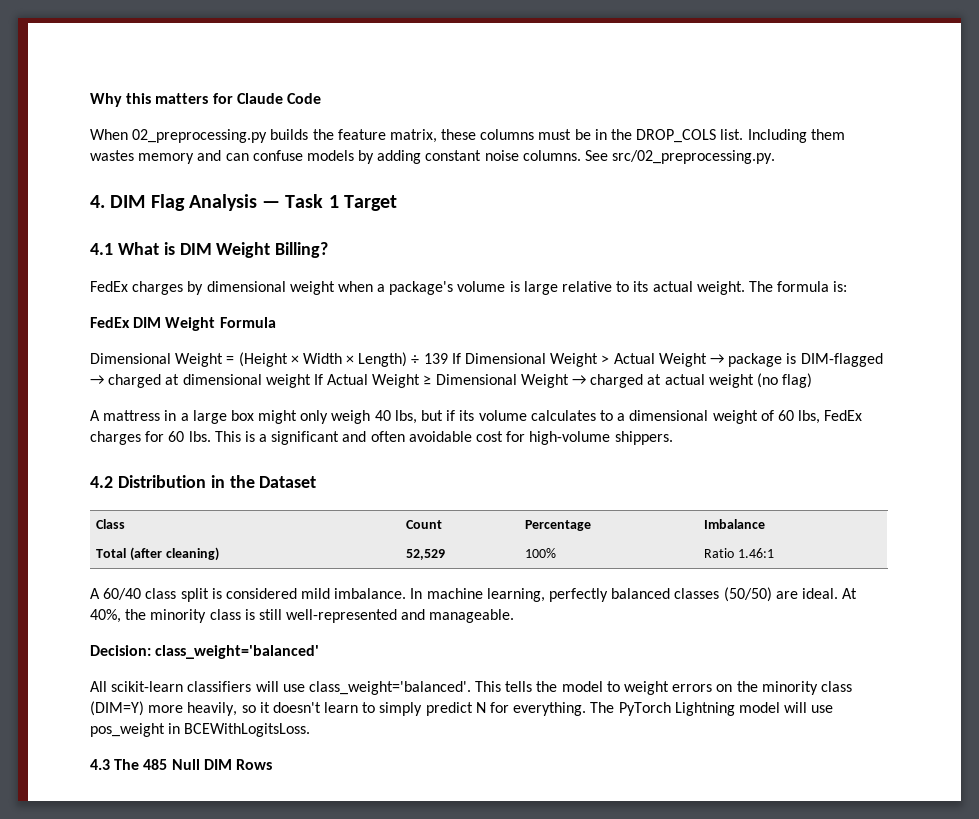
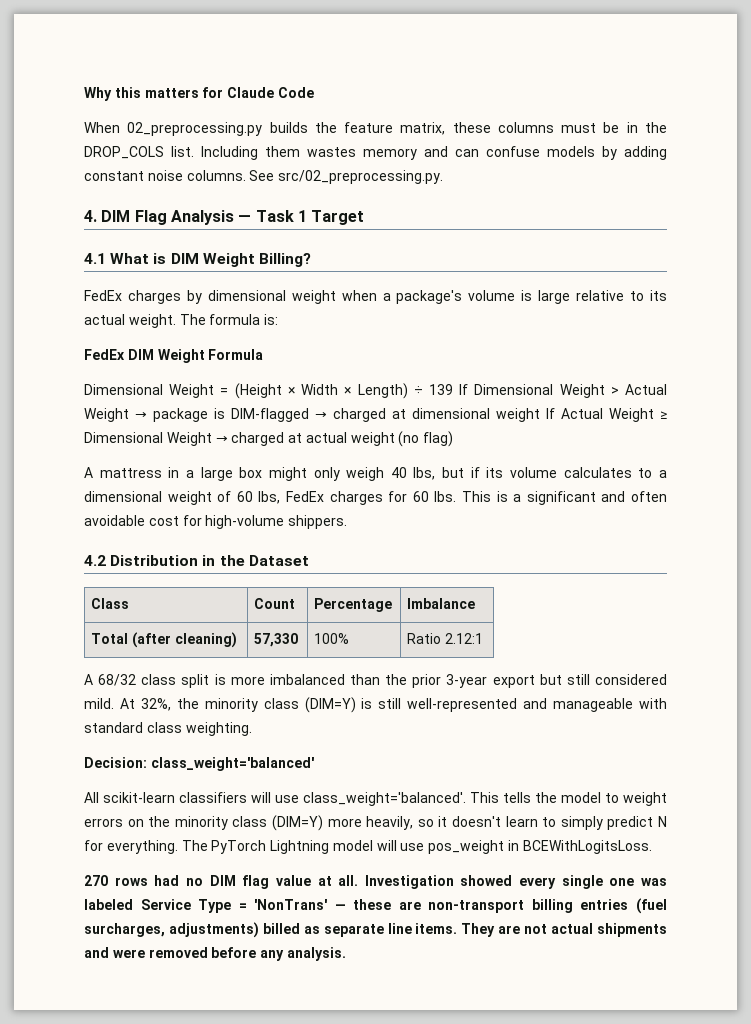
[406,549,446,560] 52,529 -> [254,633,299,647] 57,330
[738,548,775,558] [90,588,142,600] 1.46:1 // A 60/40 -> [445,633,484,644] [84,674,137,686] 2.12:1 // A 68/32
[225,587,858,602] [90,609,241,623] considered mild imbalance. In machine learning, perfectly balanced classes (50/50) are ideal. At 40%, the minority class -> [230,674,667,688] [84,697,356,713] more imbalanced than the prior 3-year export but still considered mild. At 32%, the minority class (DIM=Y)
[429,609,515,623] manageable. -> [553,698,668,712] [84,722,252,736] manageable with standard class weighting.
[90,759,272,770] 4.3 The 485 Null DIM Rows -> [84,875,667,889] [84,898,667,914] [84,922,667,938] [84,947,346,961] 270 rows had no DIM flag value at all. Investigation showed every single one was labeled Service Type = 'NonTrans' — these are non-transport billing entries (fuel surcharges, adjustments) billed as separate line items. They are not actual shipments and were removed before any analysis.

